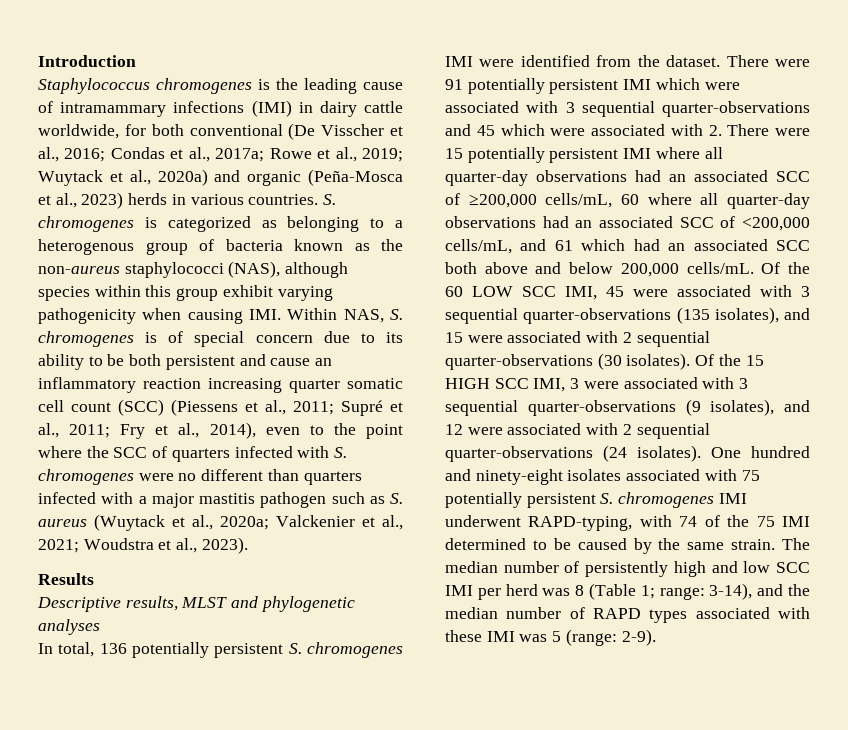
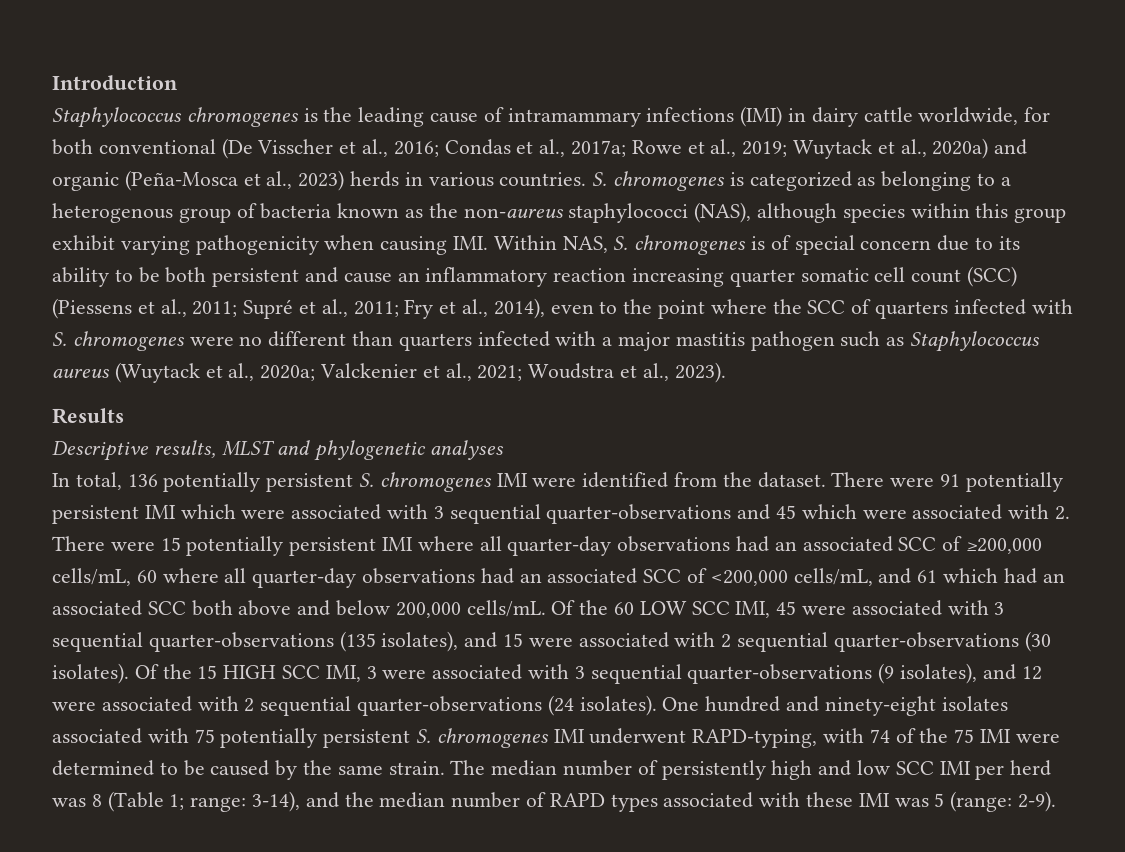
[390,493,403,504] S. -> [910,331,1041,352] Staphylococcus
(811, 521) none -> [1015,733,1060,743] were

